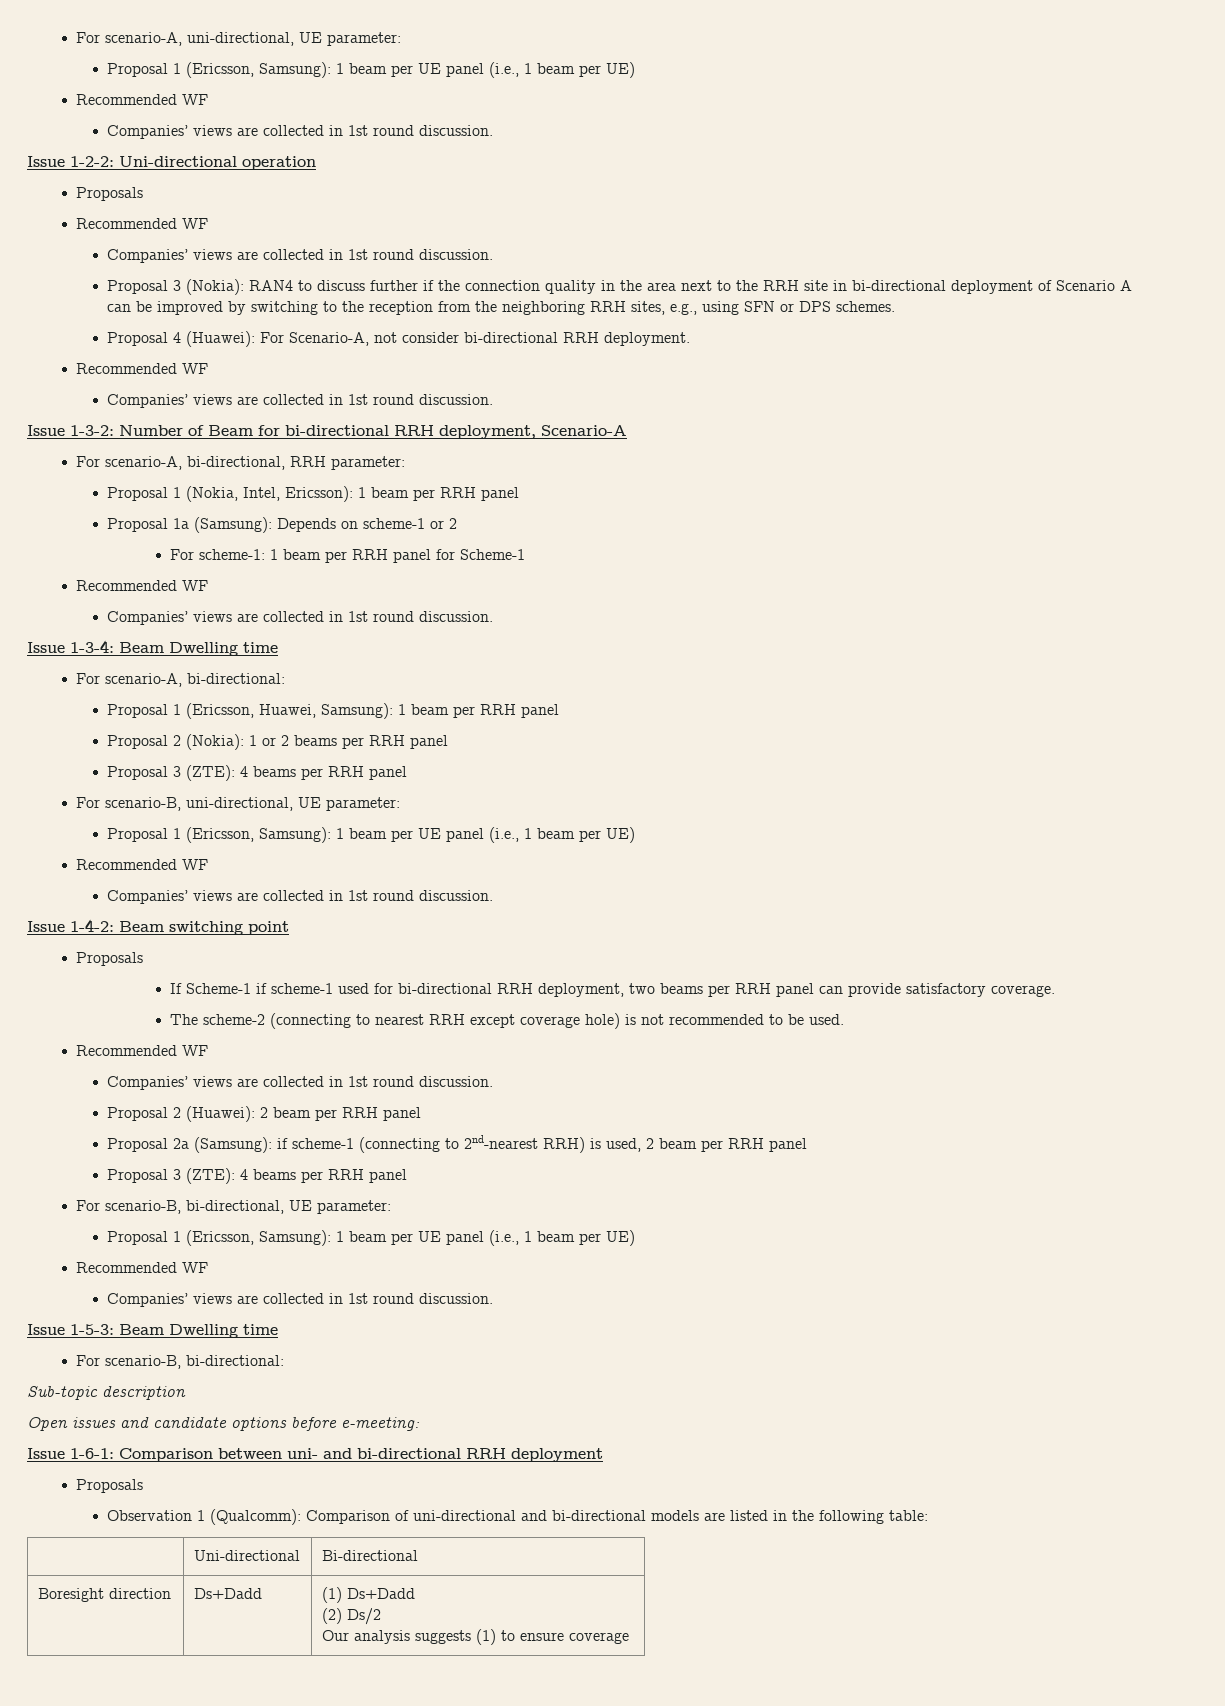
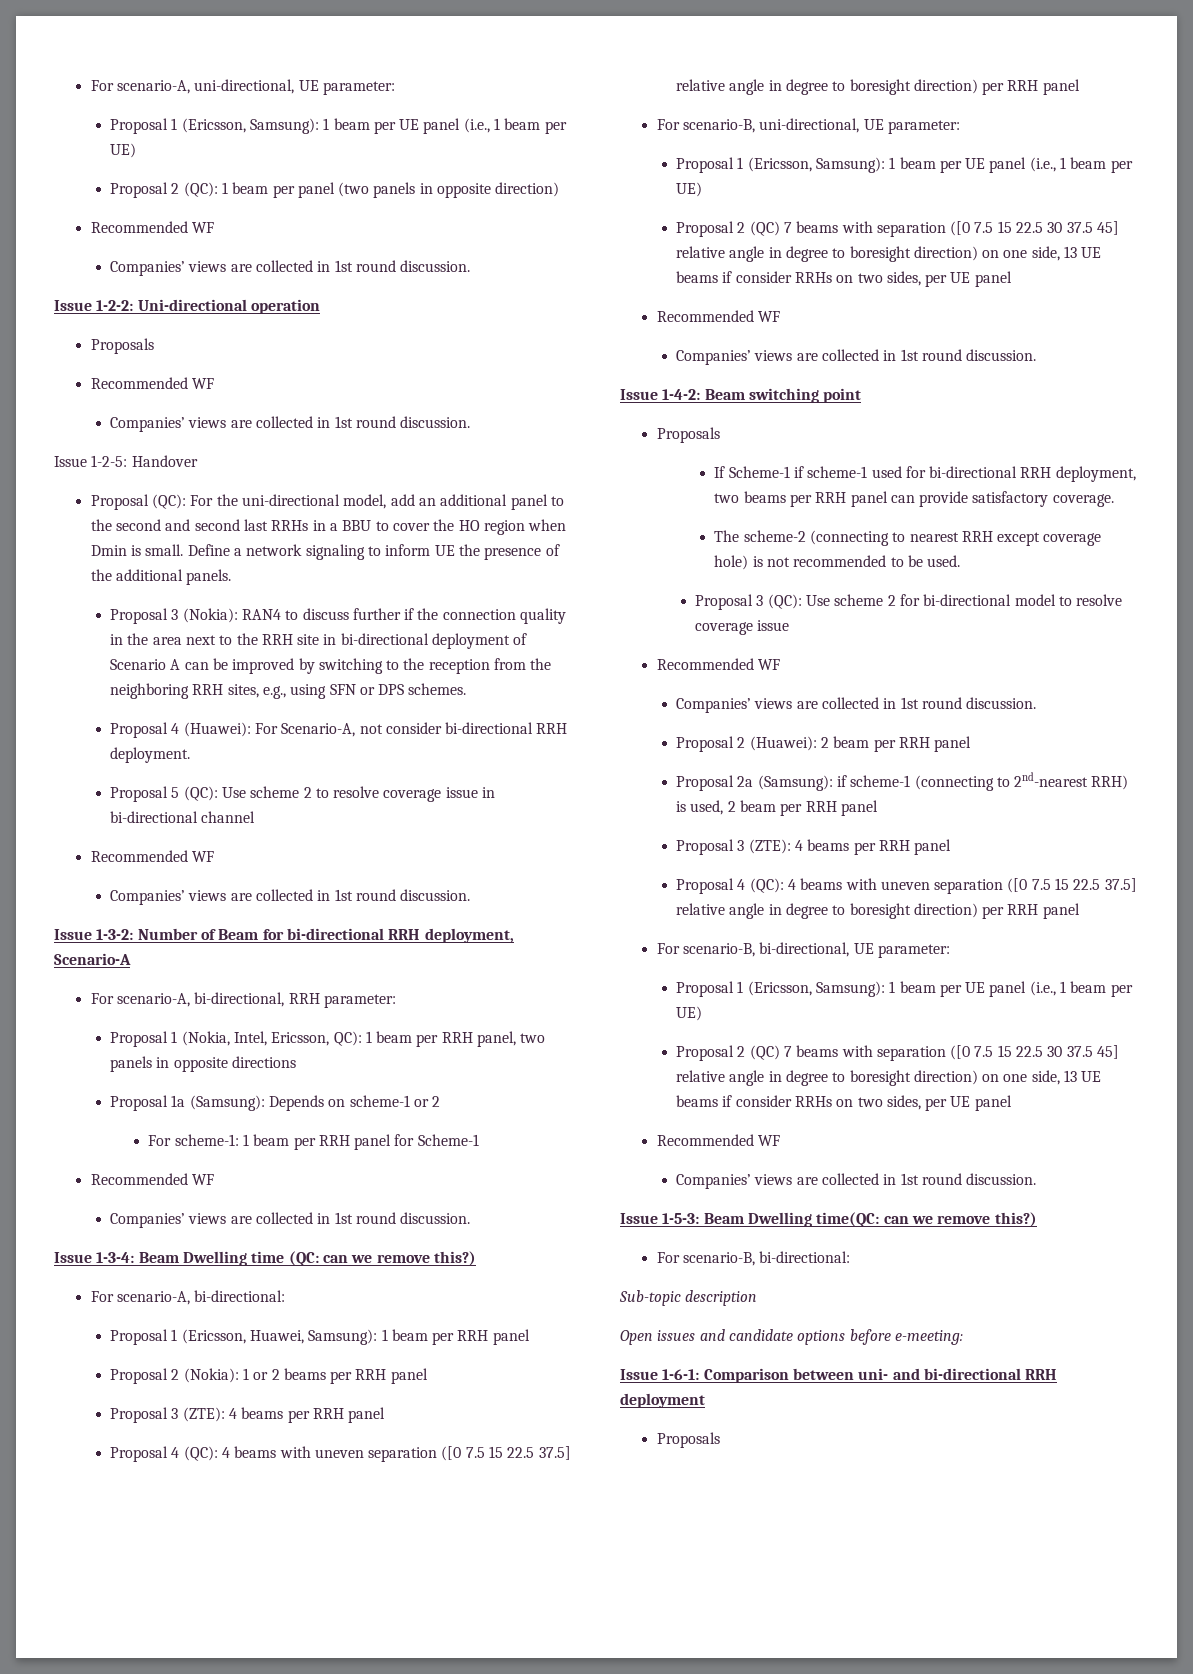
(636, 70) none -> [109,182,560,198] // Proposal 2 (QC): 1 beam per panel (two panels in opposite direction)
(494, 254) none -> [54,455,198,467] [90,494,564,510] [90,519,567,535] [90,544,560,560] [90,569,232,585] // Issue 1-2-5: Handover // Proposal (QC): For the uni-directional model, add an additional panel to the second and second last RRHs in a BBU to cover the HO region when Dmin is small. Define a network signaling to inform UE the presence of the additional panels.
(691, 339) none -> [109,786,496,802] [109,811,256,823] // Proposal 5 (QC): Use scheme 2 to resolve coverage issue in bi-directional channel
[285,486,520,502] Ericsson): 1 beam per RRH panel -> [271,1031,546,1047] [109,1056,296,1072] Ericsson, QC): 1 beam per RRH panel, two panels in opposite directions
(278, 647) none -> [288,1251,476,1266] (QC: can we remove this?)
(408, 773) none -> [109,1446,571,1462] [675,79,1080,95] // Proposal 4 (QC): 4 beams with uneven separation ([0 7.5 15 22.5 37.5] relative angle in degree to boresight direction) per RRH panel
(636, 835) none -> [675,221,1120,237] [675,246,1102,262] [675,271,1012,287] // Proposal 2 (QC) 7 beams with separation ([0 7.5 15 22.5 30 37.5 45] relative angle in degree to boresight direction) on one side, 13 UE beams if consider RRHs on two sides, per UE panel
(845, 1019) none -> [695,594,1123,610] [695,620,790,635] // Proposal 3 (QC): Use scheme 2 for bi-directional model to resolve coverage issue
(408, 1176) none -> [675,878,1137,894] [675,903,1080,919] // Proposal 4 (QC): 4 beams with uneven separation ([0 7.5 15 22.5 37.5] relative angle in degree to boresight direction) per RRH panel
(636, 1238) none -> [675,1045,1120,1061] [675,1070,1102,1086] [675,1095,1012,1111] // Proposal 2 (QC) 7 beams with separation ([0 7.5 15 22.5 30 37.5 45] relative angle in degree to boresight direction) on one side, 13 UE beams if consider RRHs on two sides, per UE panel
[243,1324,278,1335] time -> [816,1212,1037,1227] time(QC: can we remove this?)
[107,1509,929,1525] [193,1550,300,1561] [321,1550,418,1561] [37,1588,171,1602] [193,1588,262,1599] [321,1587,415,1603] [321,1608,381,1625] [321,1629,629,1645] // Observation 1 (Qualcomm): Comparison of uni-directional and bi-directional models are listed in the following table: // | Uni-directional | Bi-directional // Boresight direction | Ds+Dadd | (1) Ds+Dadd // (2) Ds/2 // Our analysis suggests (1) to ensure coverage -> (720, 1440) none

